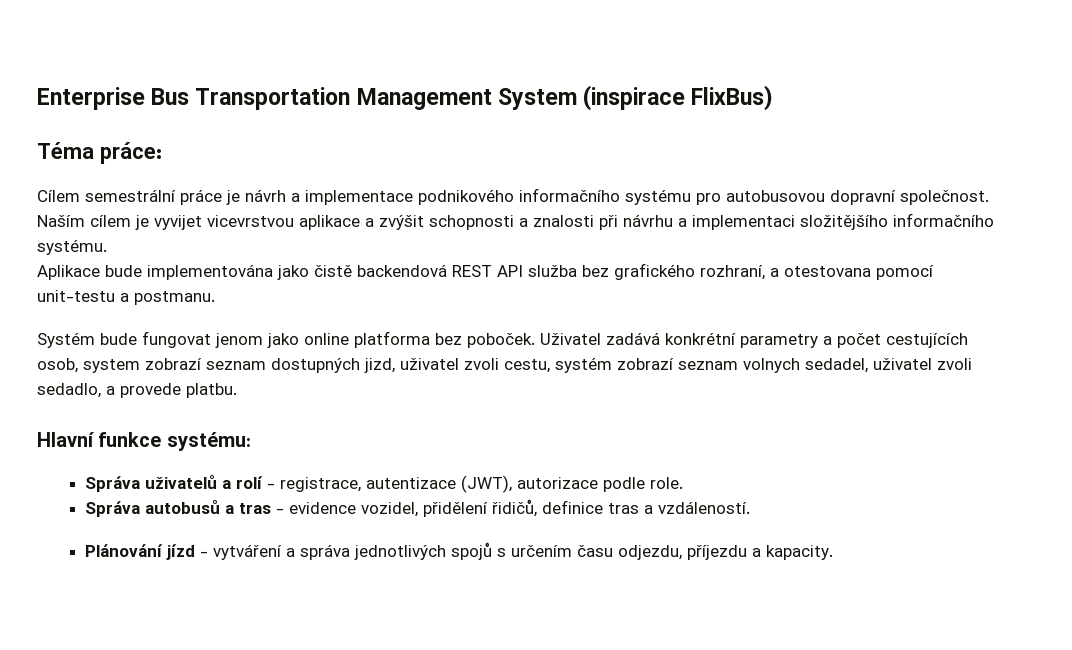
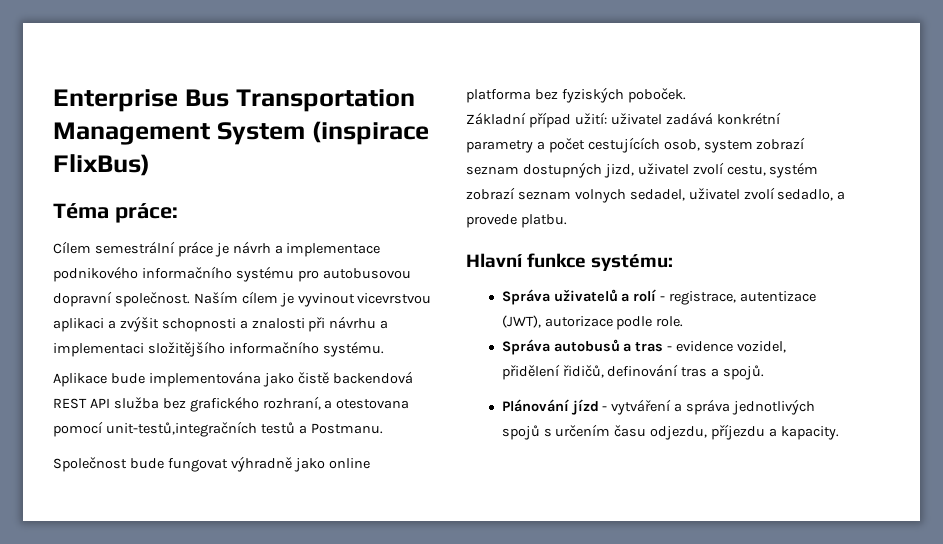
[154,215,360,230] vyvijet vicevrstvou aplikace -> [297,293,432,307] [53,318,104,332] vyvinout vicevrstvou aplikaci
[37,290,215,305] [37,332,95,348] unit-testu a postmanu. // Systém -> [105,421,383,437] [53,457,127,472] unit-testů,integračních testů a Postmanu. // Společnost
[215,333,263,348] jenom -> [230,456,292,472] výhradně
(462, 339) none -> [561,87,624,103] fyziských
[540,333,601,345] Uživatel -> [466,112,662,128] // Základní případ užití: uživatel
[464,358,499,370] zvoli -> [692,162,724,175] zvolí
[937,358,972,370] zvoli -> [743,187,775,200] zvolí
[542,500,604,514] definice -> [607,364,679,377] definování
[658,501,751,514] vzdáleností. -> [723,365,765,380] spojů.

